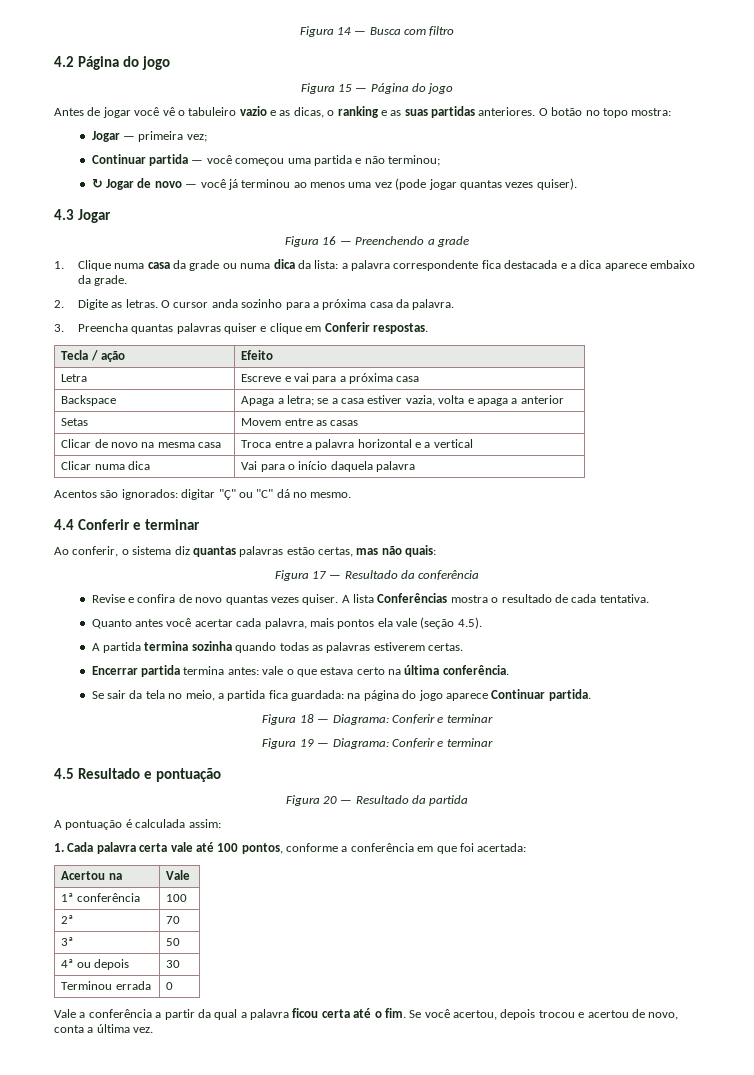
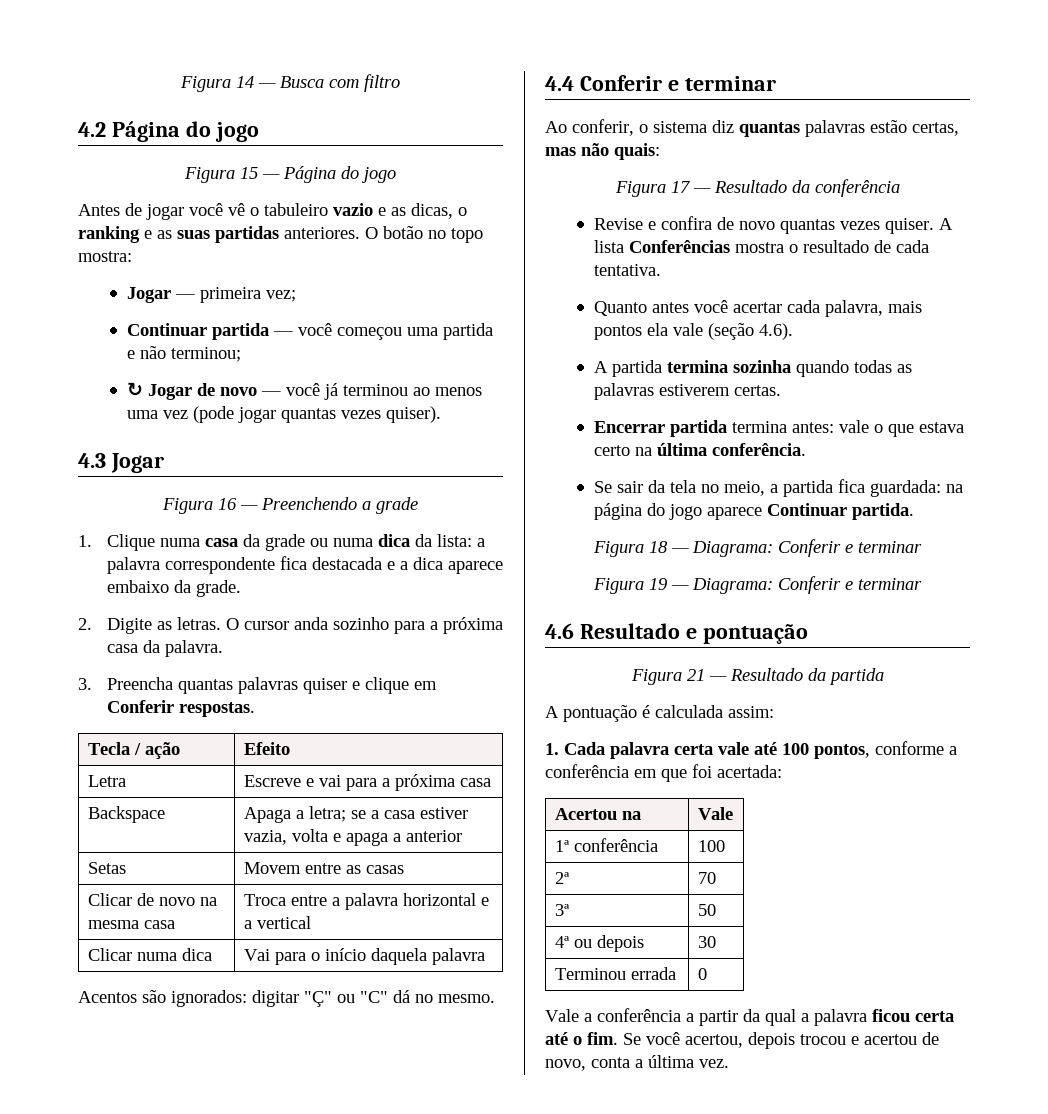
[457,617,482,629] 4.5). -> [759,323,794,340] 4.6).
[54,768,74,779] 4.5 -> [545,623,574,639] 4.6
[322,796,337,804] 20 -> [686,669,705,681] 21

